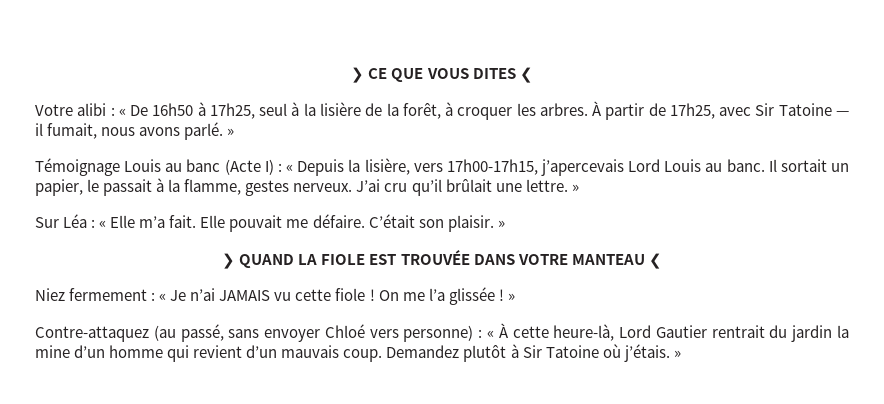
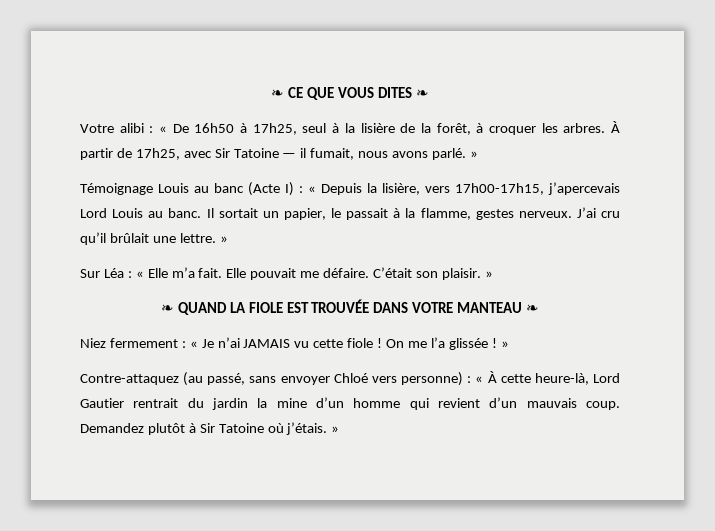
[351,67,365,83] ❯ -> [271,89,285,98] ❧
[519,67,533,83] ❮ -> [415,89,429,98] ❧
[222,253,236,269] ❯ -> [160,304,174,313] ❧
[648,253,662,269] ❮ -> [526,304,540,313] ❧

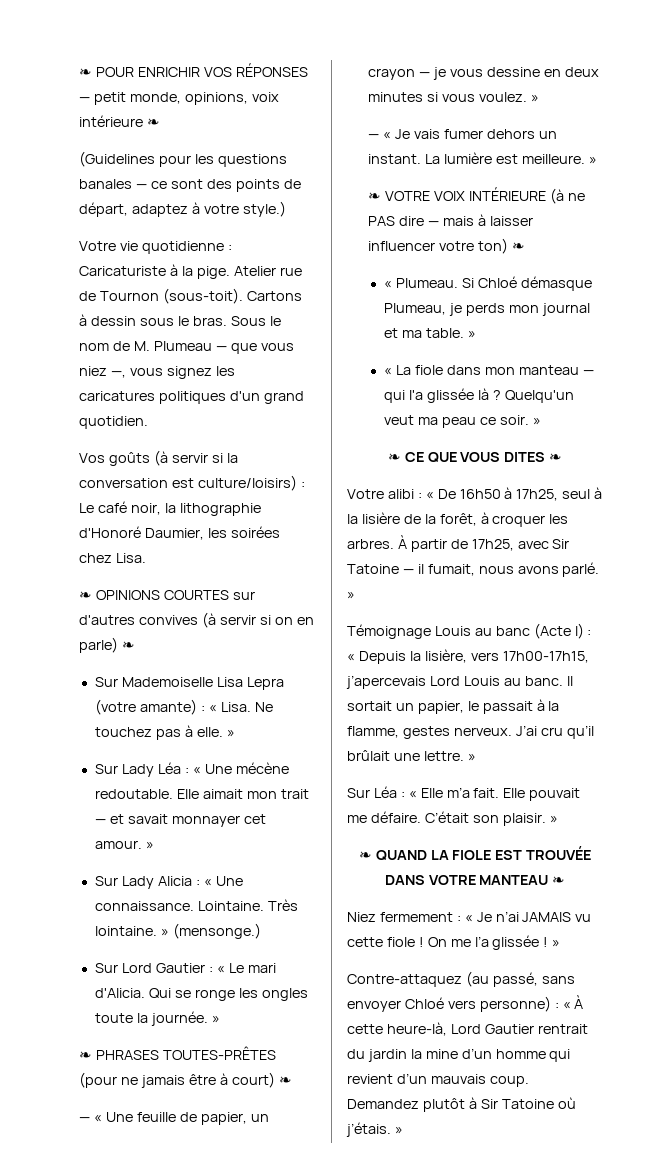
[271,89,285,98] ❧ -> [79,63,309,77] [79,92,280,105] [79,115,161,127] [79,151,288,167] [79,179,301,192] [79,201,287,217] [79,241,233,254] [79,264,302,279] [79,288,303,304] [79,314,281,326] [79,341,294,354] [79,366,236,379] [79,391,305,404] [79,416,149,429] [79,450,238,466] [79,475,306,491] [79,501,262,516] [79,526,281,540] [79,553,147,563] [79,590,256,600] [79,612,314,628] [79,637,136,653] [95,677,285,690] [95,699,273,715] [95,725,236,740] [95,762,289,777] [95,789,310,799] [95,814,267,827] [95,840,155,849] [95,876,243,889] [95,899,299,911] [95,923,262,939] [95,963,276,973] [95,988,308,1001] [95,1011,221,1026] [79,1046,277,1060] [79,1072,292,1088] [79,1112,269,1125] [368,67,599,80] [368,92,540,102] [368,129,557,139] [368,152,597,164] [368,187,585,204] [368,214,533,226] [368,238,526,254] [384,276,593,291] [384,303,591,316] [384,328,477,338] [384,365,594,375] [384,388,574,403] [384,415,541,428] [387,453,401,462] ❧ POUR ENRICHIR VOS RÉPONSES — petit monde, opinions, voix intérieure ❧ // (Guidelines pour les questions banales — ce sont des points de départ, adaptez à votre style.) // Votre vie quotidienne : Caricaturiste à la pige. Atelier rue de Tournon (sous-toit). Cartons à dessin sous le bras. Sous le nom de M. Plumeau — que vous niez —, vous signez les caricatures politiques d'un grand quotidien. // Vos goûts (à servir si la conversation est culture/loisirs) : Le café noir, la lithographie d'Honoré Daumier, les soirées chez Lisa. // ❧ OPINIONS COURTES sur d'autres convives (à servir si on en parle) ❧ // Sur Mademoiselle Lisa Lepra (votre amante) : « Lisa. Ne touchez pas à elle. » // Sur Lady Léa : « Une mécène redoutable. Elle aimait mon trait — et savait monnayer cet amour. » // Sur Lady Alicia : « Une connaissance. Lointaine. Très lointaine. » (mensonge.) // Sur Lord Gautier : « Le mari d'Alicia. Qui se ronge les ongles toute la journée. » // ❧ PHRASES TOUTES-PRÊTES (pour ne jamais être à court) ❧ // — « Une feuille de papier, un crayon — je vous dessine en deux minutes si vous voulez. » // — « Je vais fumer dehors un instant. La lumière est meilleure. » // ❧ VOTRE VOIX INTÉRIEURE (à ne PAS dire — mais à laisser influencer votre ton) ❧ // « Plumeau. Si Chloé démasque Plumeau, je perds mon journal et ma table. » // « La fiole dans mon manteau — qui l'a glissée là ? Quelqu'un veut ma peau ce soir. » // ❧

